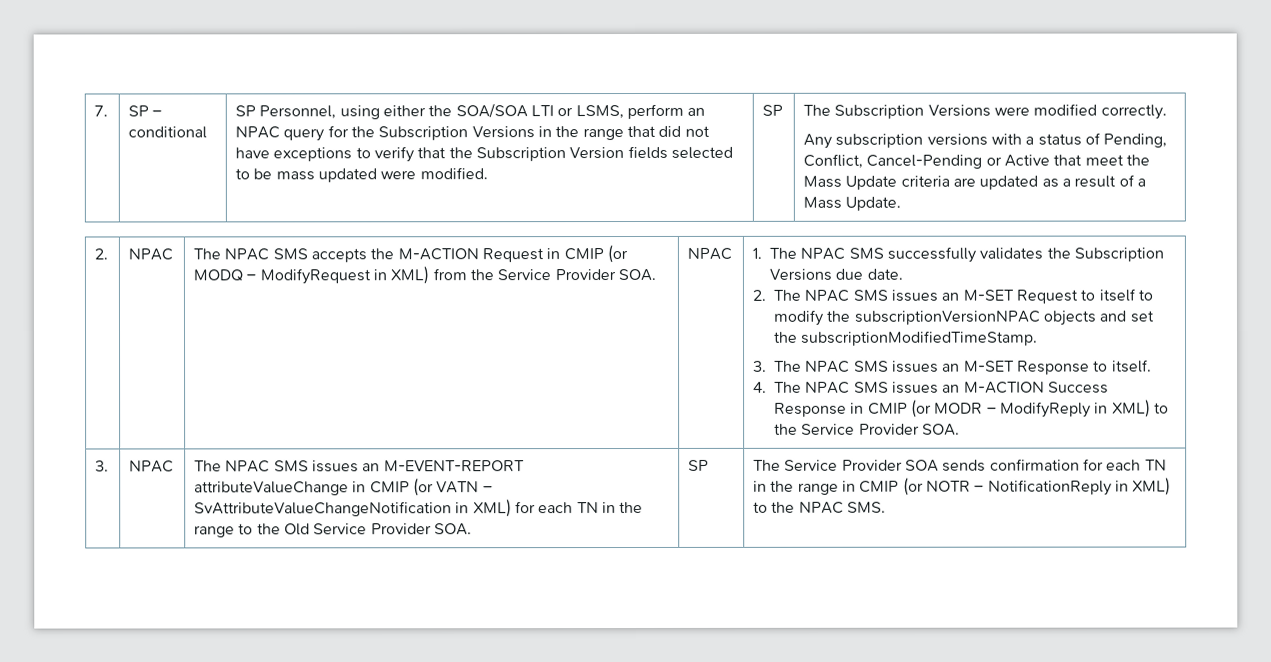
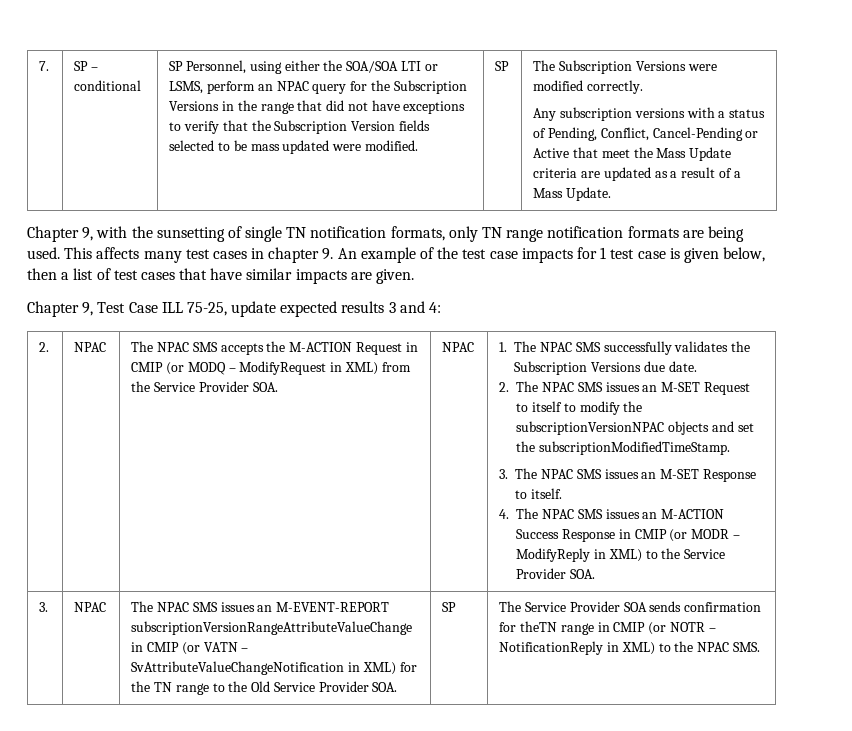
(902, 203) none -> [27,226,744,242] [27,247,766,263] [27,268,415,284] [27,301,442,317] // Chapter 9, with the sunsetting of single TN notification formats, only TN range notification formats are being used. This affects many test cases in chapter 9. An example of the test case impacts for 1 test case is given below, then a list of test cases that have similar impacts are given. // Chapter 9, Test Case ILL 75-25, update expected results 3 and 4:
[194,481,350,496] attributeValueChange -> [131,621,413,635] subscriptionVersionRangeAttributeValueChange
[538,501,644,514] each TN in the -> [131,681,172,692] the TN
[1106,459,1167,471] [753,480,795,492] each TN in the -> [519,621,557,632] theTN

